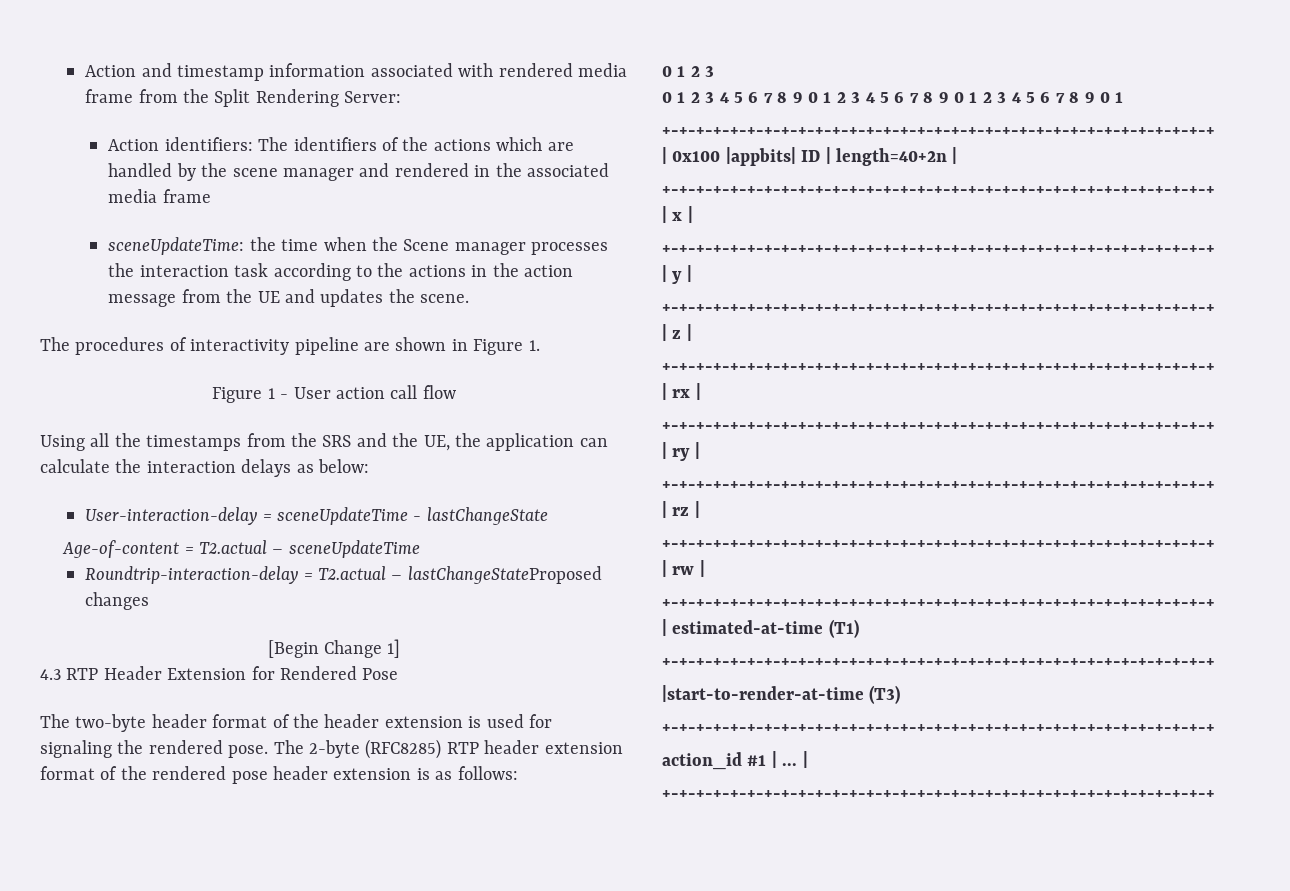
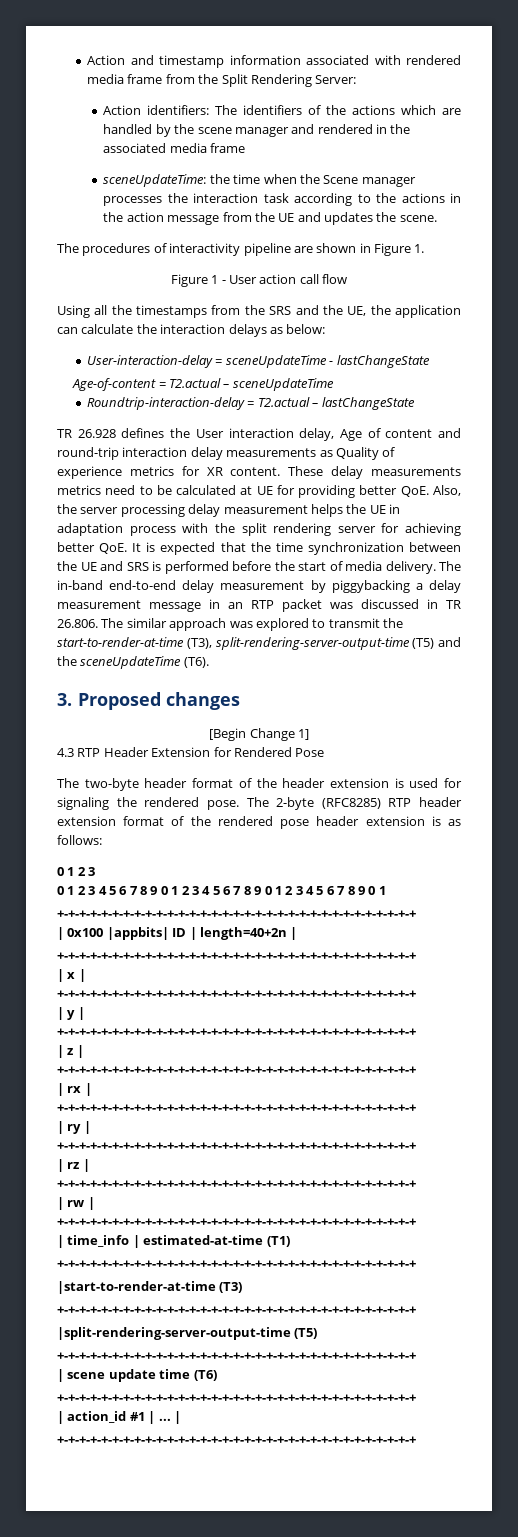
[407,566,602,584] lastChangeStateProposed -> [321,397,415,410] [57,428,461,441] [57,447,396,460] [57,466,461,479] [57,485,461,498] [57,504,400,517] [57,523,461,536] [57,542,461,555] [57,561,461,574] [57,580,462,593] [57,599,461,612] [57,618,403,631] [57,637,461,650] [57,656,209,669] [57,692,162,710] lastChangeState // TR 26.928 defines the User interaction delay, Age of content and round-trip interaction delay measurements as Quality of experience metrics for XR content. These delay measurements metrics need to be calculated at UE for providing better QoE. Also, the server processing delay measurement helps the UE in adaptation process with the split rendering server for achieving better QoE. It is expected that the time synchronization between the UE and SRS is performed before the start of media delivery. The in-band end-to-end delay measurement by piggybacking a delay measurement message in an RTP packet was discussed in TR 26.806. The similar approach was explored to transmit the start-to-render-at-time (T3), split-rendering-server-output-time (T5) and the sceneUpdateTime (T6). // 3. Proposed
(667, 627) none -> [67,1235,140,1248] time_info |
(1215, 728) none -> [57,1327,318,1340] [57,1352,416,1360] [57,1369,217,1382] [57,1394,416,1402] [57,1411,64,1424] |split-rendering-server-output-time (T5) // +-+-+-+-+-+-+-+-+-+-+-+-+-+-+-+-+-+-+-+-+-+-+-+-+-+-+-+-+-+-+-+-+ // | scene update time (T6) // +-+-+-+-+-+-+-+-+-+-+-+-+-+-+-+-+-+-+-+-+-+-+-+-+-+-+-+-+-+-+-+-+ // |

